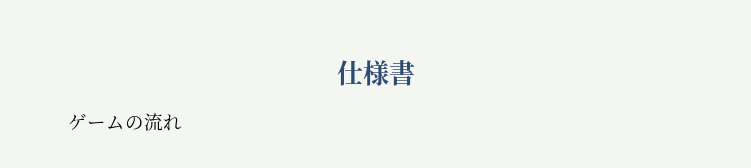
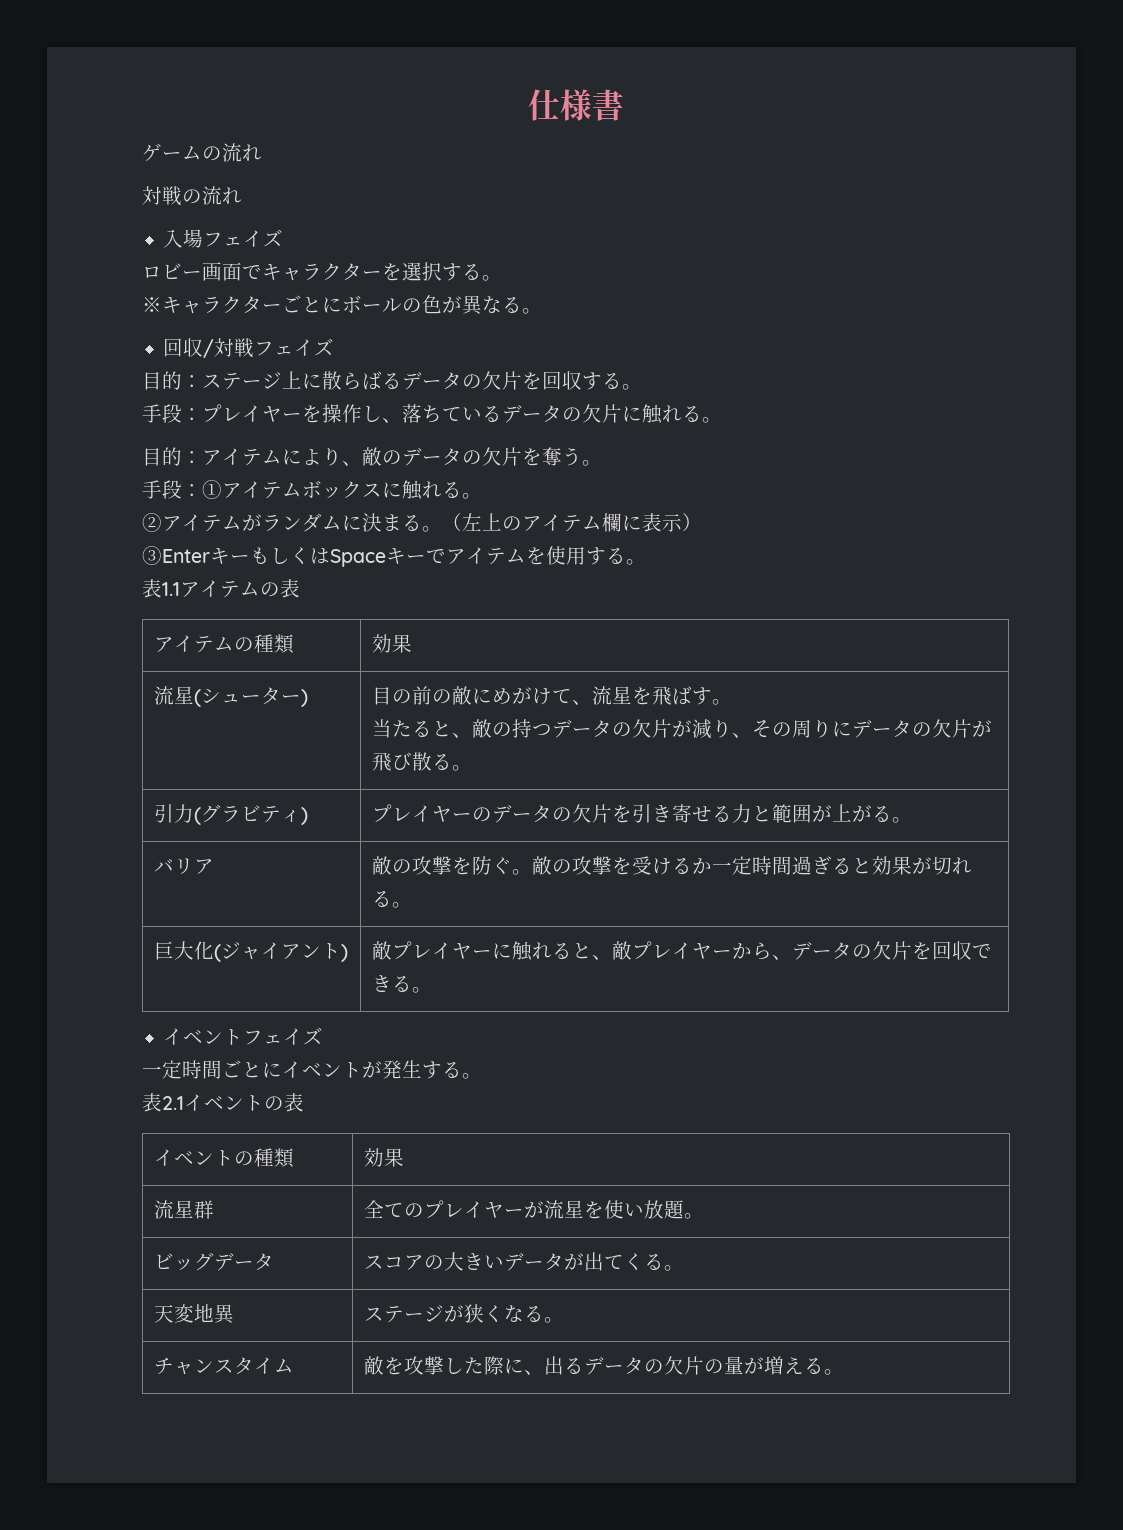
(182, 122) none -> [142,186,242,206] [163,229,284,248] [142,262,502,281] [142,295,542,315] [163,338,335,358] [142,371,642,390] [142,404,722,424] [142,447,602,466] [142,480,482,500] [142,513,702,532] [142,546,646,567] [142,579,300,598] [154,634,295,654] [372,634,413,653] [154,686,309,707] [372,686,733,705] [372,719,993,739] [372,752,473,771] [154,804,309,825] [372,804,913,823] [154,858,215,874] [372,856,973,875] [372,891,413,908] [154,941,349,962] [372,941,993,961] [372,975,433,993] [163,1027,324,1045] [142,1060,482,1079] [142,1093,304,1112] [154,1148,295,1168] [364,1148,405,1167] [154,1200,215,1219] [364,1200,705,1219] [154,1252,275,1271] [364,1252,685,1271] [154,1304,235,1324] [364,1304,565,1323] [154,1357,295,1375] [364,1356,845,1375] // 対戦の流れ // 入場フェイズ // ロビー画面でキャラクターを選択する。 // ※キャラクターごとにボールの色が異なる。 // 回収/対戦フェイズ // 目的：ステージ上に散らばるデータの欠片を回収する。 // 手段：プレイヤーを操作し、落ちているデータの欠片に触れる。 // 目的：アイテムにより、敵のデータの欠片を奪う。 // 手段：①アイテムボックスに触れる。 // ②アイテムがランダムに決まる。（左上のアイテム欄に表示） // ③EnterキーもしくはSpaceキーでアイテムを使用する。 // 表1.1アイテムの表 // アイテムの種類 | 効果 // 流星(シューター) | 目の前の敵にめがけて、流星を飛ばす。 // 当たると、敵の持つデータの欠片が減り、その周りにデータの欠片が飛び散る。 // 引力(グラビティ) | プレイヤーのデータの欠片を引き寄せる力と範囲が上がる。 // バリア | 敵の攻撃を防ぐ。敵の攻撃を受けるか一定時間過ぎると効果が切れる。 // 巨大化(ジャイアント) | 敵プレイヤーに触れると、敵プレイヤーから、データの欠片を回収できる。 // イベントフェイズ // 一定時間ごとにイベントが発生する。 // 表2.1イベントの表 // イベントの種類 | 効果 // 流星群 | 全てのプレイヤーが流星を使い放題。 // ビッグデータ | スコアの大きいデータが出てくる。 // 天変地異 | ステージが狭くなる。 // チャンスタイム | 敵を攻撃した際に、出るデータの欠片の量が増える。

